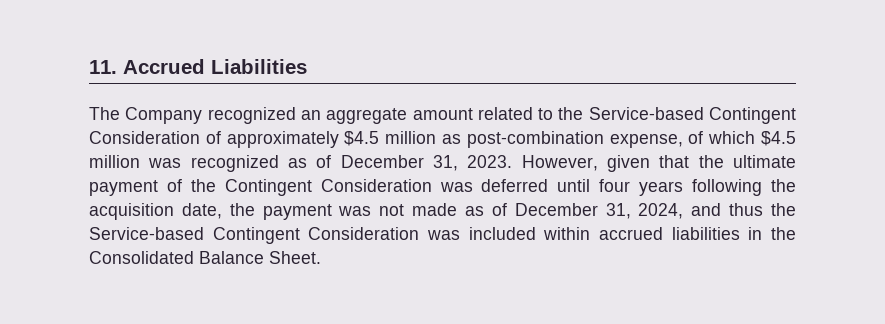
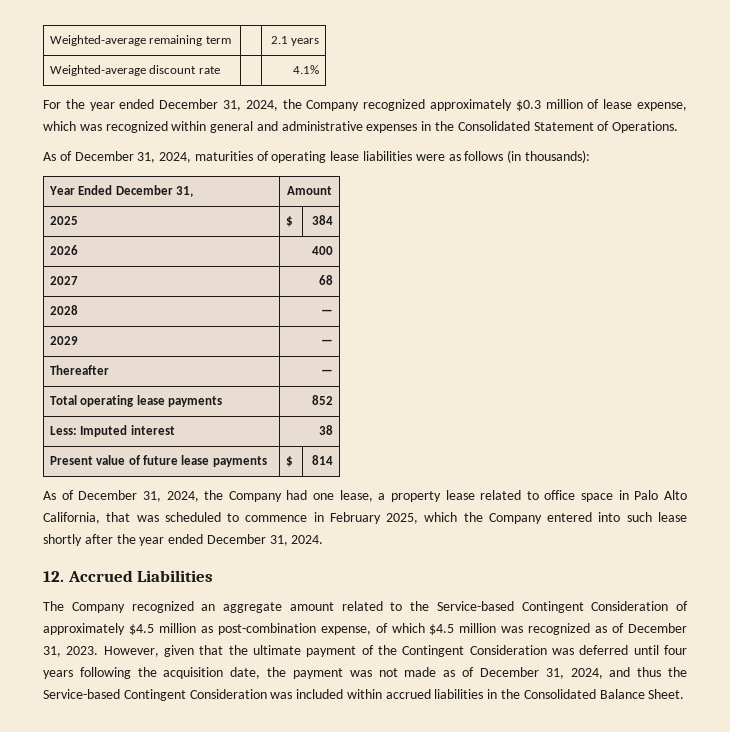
[89,60,117,74] 11. -> [49,35,231,46] [270,36,320,46] [49,65,220,76] [293,65,320,74] [43,99,687,111] [43,121,679,133] [43,150,590,163] [48,185,194,197] [287,186,332,195] [49,216,78,225] [285,216,293,227] [312,215,334,225] [49,245,78,255] [312,246,334,255] [49,276,78,285] [319,275,334,285] [49,305,78,315] [321,309,334,315] [49,336,78,345] [321,339,334,345] [49,365,109,375] [321,369,334,375] [49,395,223,407] [312,395,334,405] [49,425,175,437] [319,425,334,435] [49,455,267,467] [285,456,293,467] [312,455,334,465] [43,490,688,502] [43,512,687,524] [43,534,324,546] [43,571,64,582] Weighted-average remaining term | | 2.1 years // Weighted-average discount rate | | 4.1% // For the year ended December 31, 2024, the Company recognized approximately $0.3 million of lease expense, which was recognized within general and administrative expenses in the Consolidated Statement of Operations. // As of December 31, 2024, maturities of operating lease liabilities were as follows (in thousands): // Year Ended December 31, | Amount // 2025 | $ | 384 // 2026 | 400 // 2027 | 68 // 2028 | — // 2029 | — // Thereafter | — // Total operating lease payments | 852 // Less: Imputed interest | 38 // Present value of future lease payments | $ | 814 // As of December 31, 2024, the Company had one lease, a property lease related to office space in Palo Alto California, that was scheduled to commence in February 2025, which the Company entered into such lease shortly after the year ended December 31, 2024. // 12.

